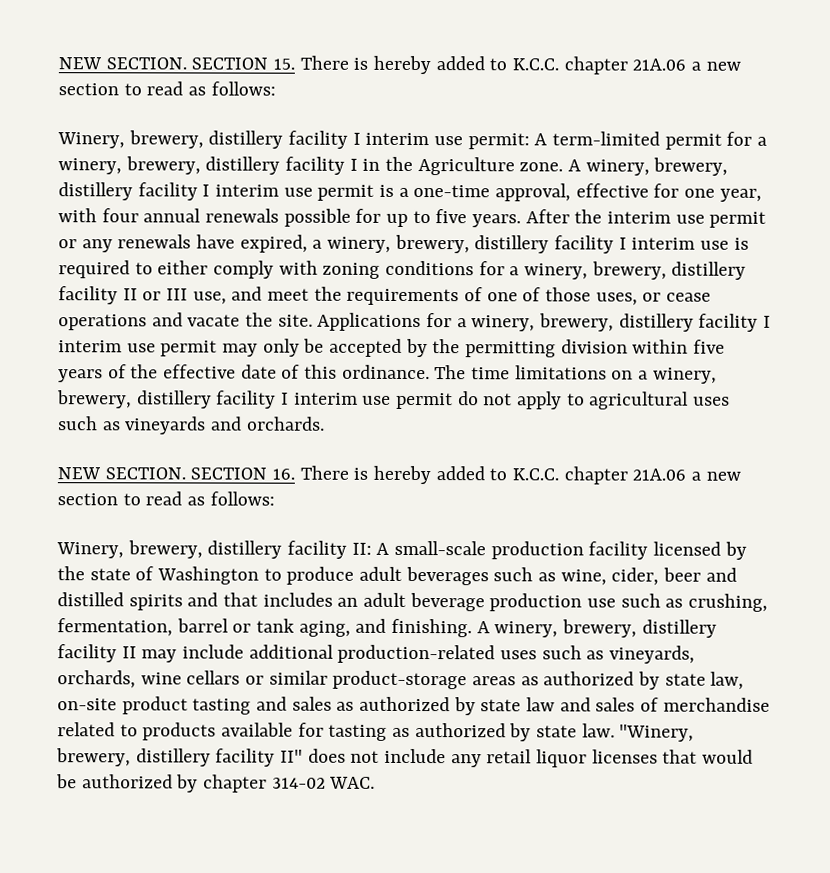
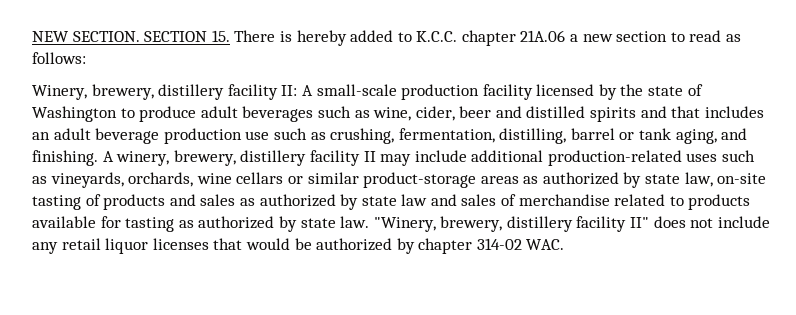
[57,130,768,150] [58,156,729,176] [58,182,762,202] [58,208,767,228] [58,234,749,254] [58,260,747,280] [58,286,712,306] [58,312,772,332] [58,338,726,358] [58,364,717,384] [57,390,731,410] [58,416,325,435] [57,465,741,485] [57,491,275,506] // Winery, brewery, distillery facility I interim use permit: A term-limited permit for a winery, brewery, distillery facility I in the Agriculture zone. A winery, brewery, distillery facility I interim use permit is a one-time approval, effective for one year, with four annual renewals possible for up to five years. After the interim use permit or any renewals have expired, a winery, brewery, distillery facility I interim use is required to either comply with zoning conditions for a winery, brewery, distillery facility II or III use, and meet the requirements of one of those uses, or cease operations and vacate the site. Applications for a winery, brewery, distillery facility I interim use permit may only be accepted by the permitting division within five years of the effective date of this ordinance. The time limitations on a winery, brewery, distillery facility I interim use permit do not apply to agricultural uses such as vineyards and orchards. // NEW SECTION. SECTION 16. There is hereby added to K.C.C. chapter 21A.06 a new section to read as follows: -> (86, 58) none
(173, 627) none -> [499,128,567,144] distilling,
[121,696,252,715] product tasting -> [32,194,166,210] tasting of products

